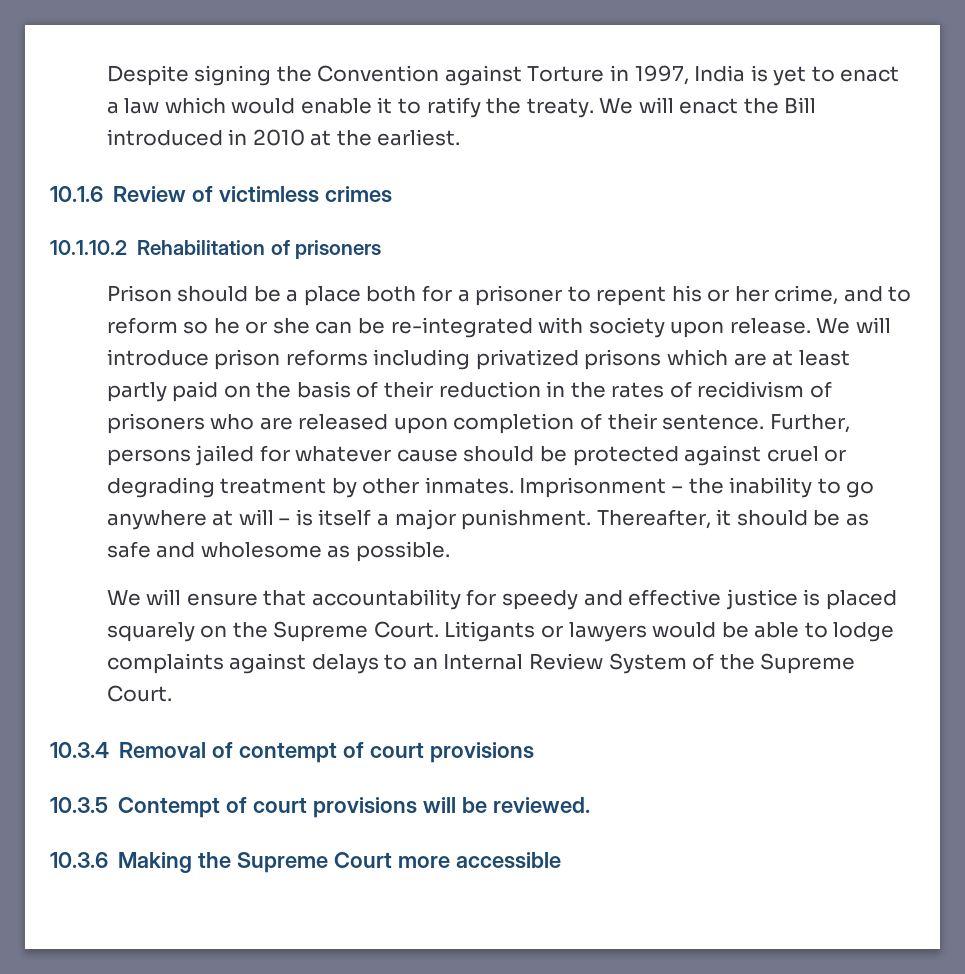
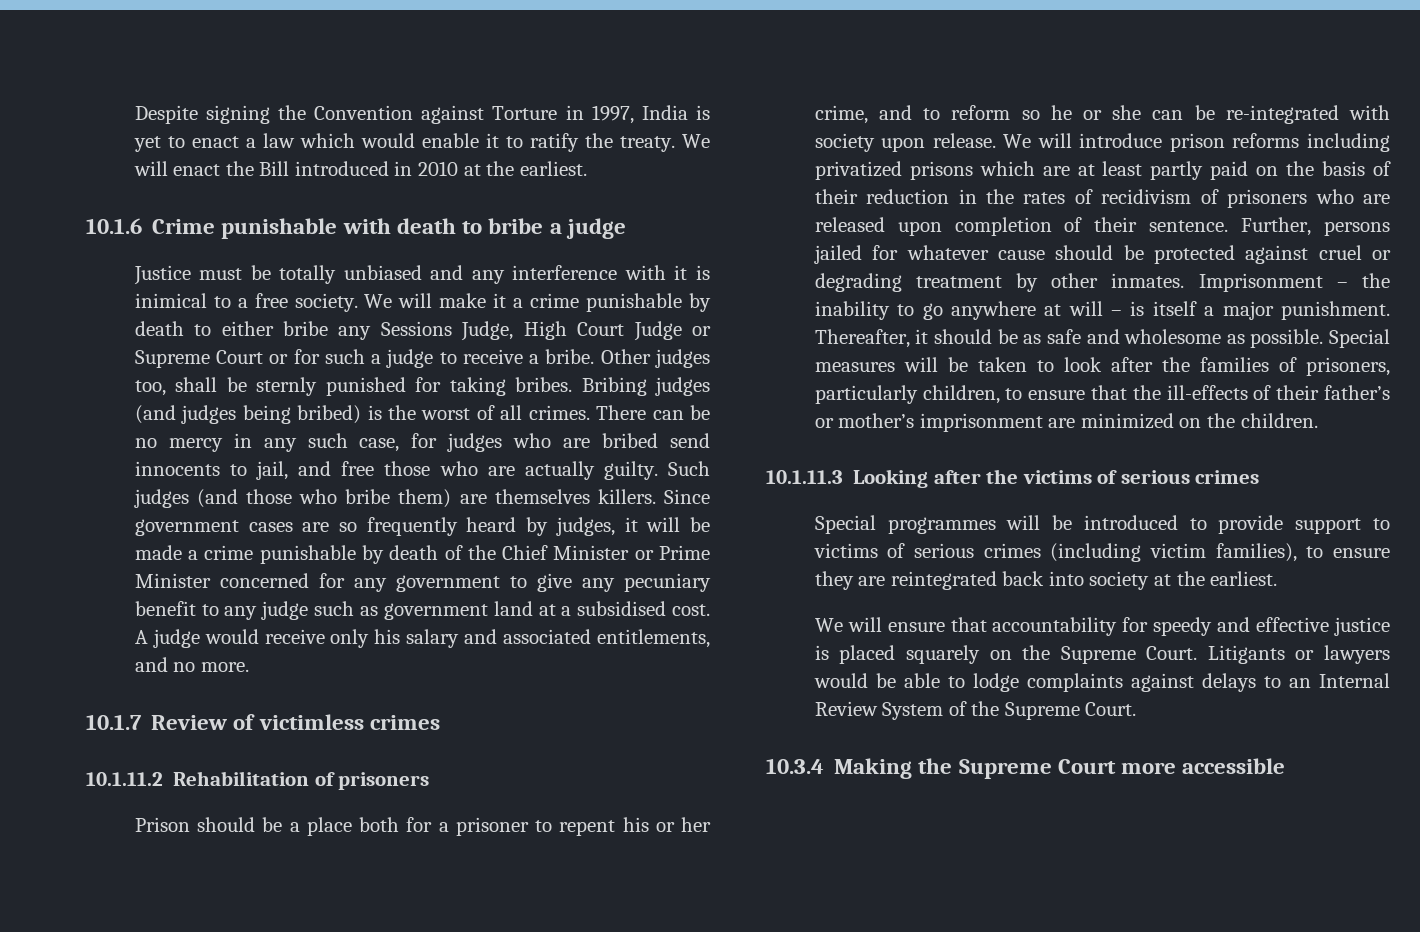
(103, 194) none -> [152,218,626,239] [133,265,710,285] [134,293,712,312] [134,321,711,341] [134,349,710,368] [134,377,710,396] [134,405,711,424] [134,433,711,452] [134,461,710,480] [133,489,711,508] [134,517,711,536] [134,545,711,564] [134,573,712,592] [134,601,710,620] [134,629,710,648] [134,657,249,672] [86,714,142,730] Crime punishable with death to bribe a judge // Justice must be totally unbiased and any interference with it is inimical to a free society. We will make it a crime punishable by death to either bribe any Sessions Judge, High Court Judge or Supreme Court or for such a judge to receive a bribe. Other judges too, shall be sternly punished for taking bribes. Bribing judges (and judges being bribed) is the worst of all crimes. There can be no mercy in any such case, for judges who are bribed send innocents to jail, and free those who are actually guilty. Such judges (and those who bribe them) are themselves killers. Since government cases are so frequently heard by judges, it will be made a crime punishable by death of the Chief Minister or Prime Minister concerned for any government to give any pecuniary benefit to any judge such as government land at a subsidised cost. A judge would receive only his salary and associated entitlements, and no more. // 10.1.7
[50,240,127,255] 10.1.10.2 -> [86,772,163,786] 10.1.11.2
(450, 551) none -> [1329,329,1390,348] [814,357,1390,376] [814,385,1391,404] [814,413,1318,432] [766,469,1260,488] [814,515,1390,534] [813,543,1390,562] [814,571,1278,590] Special measures will be taken to look after the families of prisoners, particularly children, to ensure that the ill-effects of their father’s or mother’s imprisonment are minimized on the children. // 10.1.11.3 Looking after the victims of serious crimes // Special programmes will be introduced to provide support to victims of serious crimes (including victim families), to ensure they are reintegrated back into society at the earliest.
[119,742,534,763] [50,797,590,818] [50,852,108,868] Removal of contempt of court provisions // 10.3.5 Contempt of court provisions will be reviewed. // 10.3.6 -> (824, 766) none

